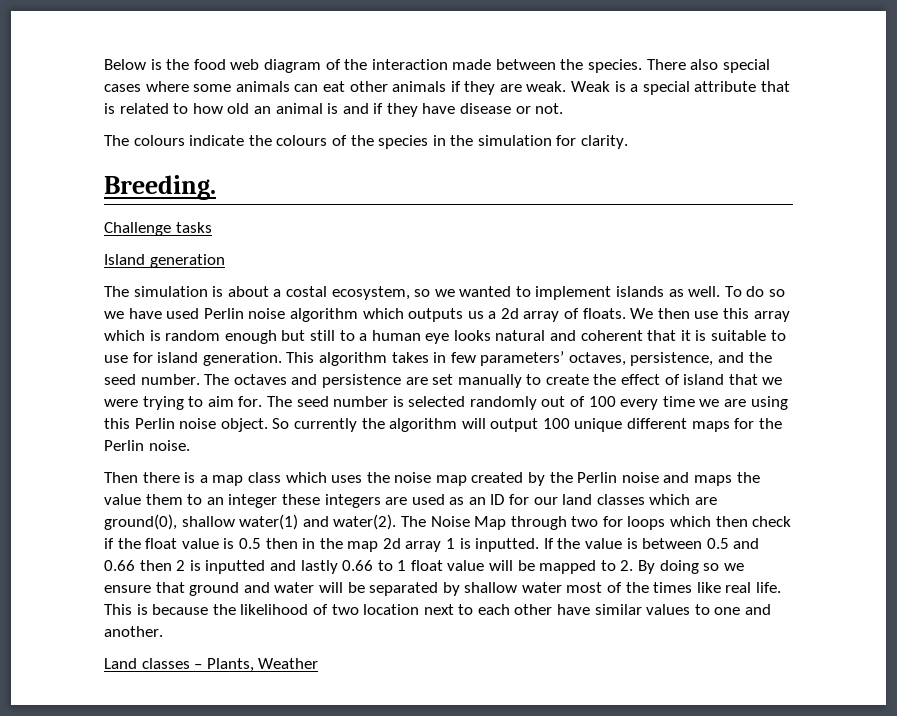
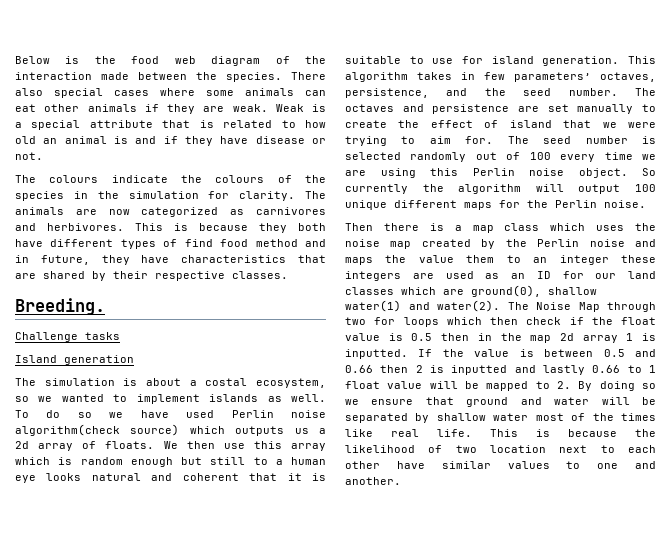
(629, 142) none -> [305,191,326,199] [15,207,326,217] [15,223,326,233] [15,239,326,249] [15,255,326,265] [15,271,288,281] The animals are now categorized as carnivores and herbivores. This is because they both have different types of find food method and in future, they have characteristics that are shared by their respective classes.
[289,308,358,322] algorithm -> [15,424,180,436] algorithm(check source)
[104,658,319,672] // Land classes – Plants, Weather -> (401, 481) none

